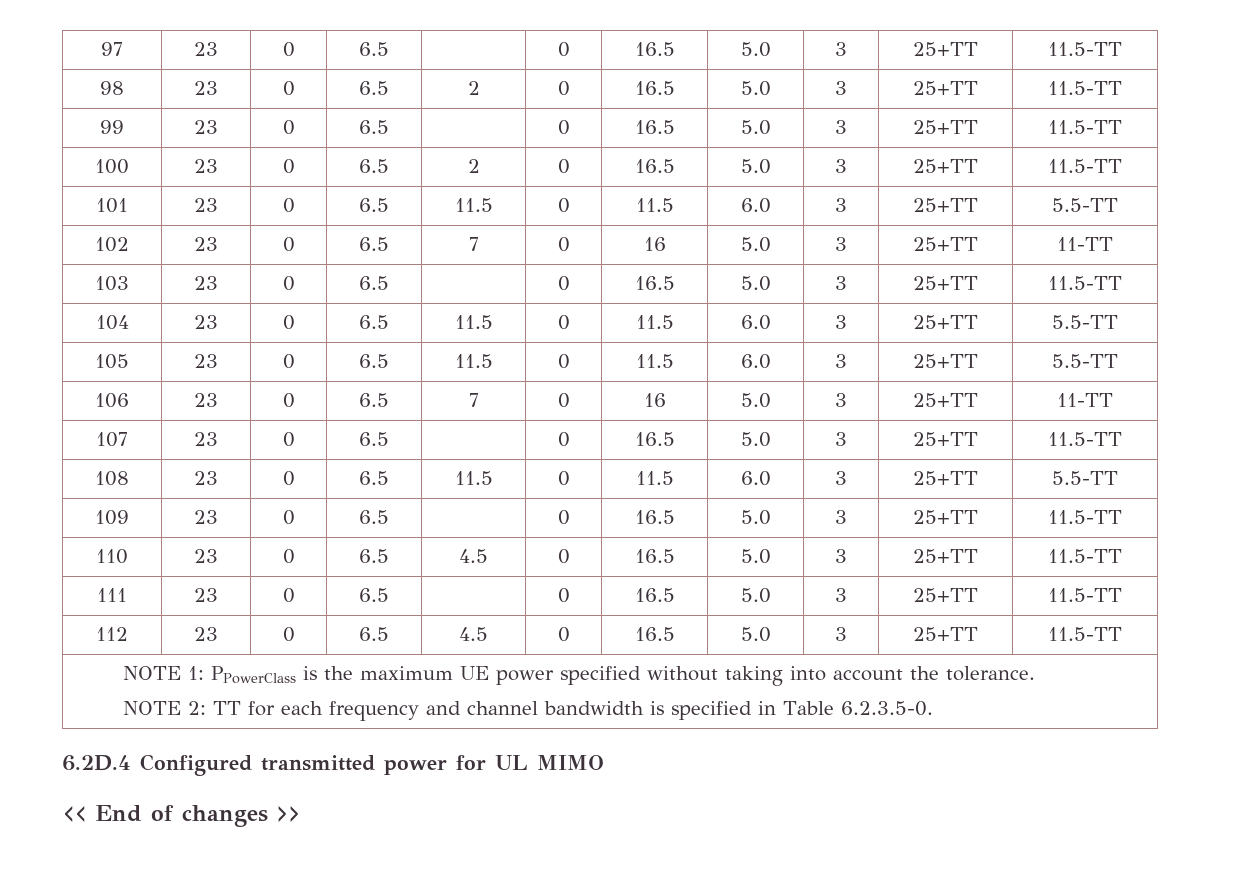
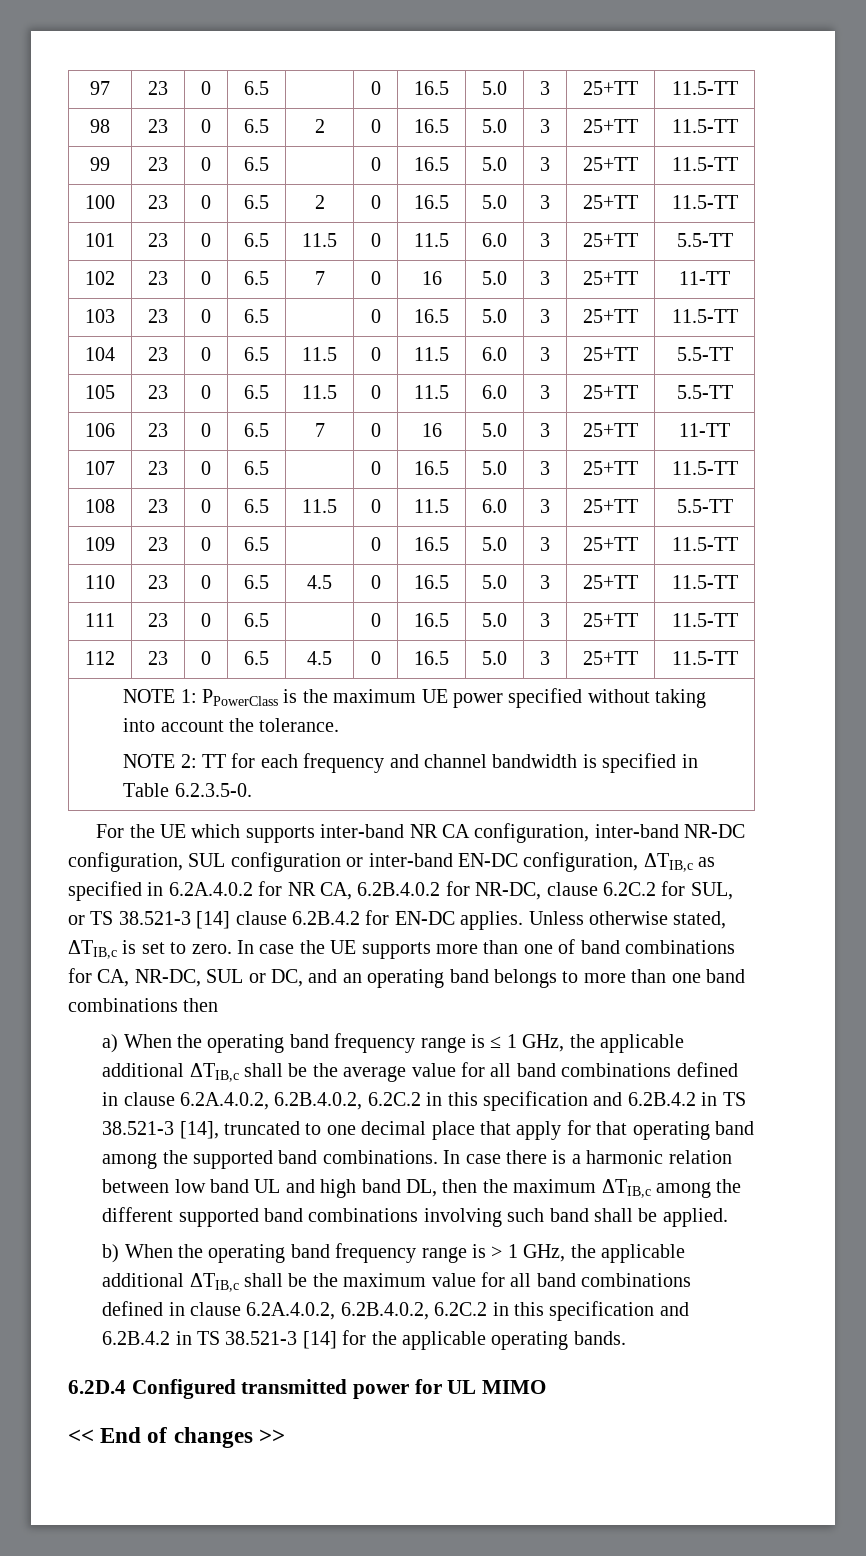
(933, 708) none -> [96,823,746,843] [68,852,716,872] [68,881,733,901] [68,910,727,930] [68,939,735,959] [68,968,745,988] [68,998,219,1012] [102,1033,684,1053] [102,1062,738,1082] [102,1091,746,1111] [102,1120,754,1140] [102,1150,732,1169] [102,1179,742,1198] [102,1207,728,1227] [102,1243,685,1263] [102,1272,692,1292] [102,1301,689,1321] [102,1330,626,1350] // For the UE which supports inter-band NR CA configuration, inter-band NR-DC configuration, SUL configuration or inter-band EN-DC configuration, ΔTIB,c as specified in 6.2A.4.0.2 for NR CA, 6.2B.4.0.2 for NR-DC, clause 6.2C.2 for SUL, or TS 38.521-3 [14] clause 6.2B.4.2 for EN-DC applies. Unless otherwise stated, ΔTIB,c is set to zero. In case the UE supports more than one of band combinations for CA, NR-DC, SUL or DC, and an operating band belongs to more than one band combinations then // a) When the operating band frequency range is ≤ 1 GHz, the applicable additional ΔTIB,c shall be the average value for all band combinations defined in clause 6.2A.4.0.2, 6.2B.4.0.2, 6.2C.2 in this specification and 6.2B.4.2 in TS 38.521-3 [14], truncated to one decimal place that apply for that operating band among the supported band combinations. In case there is a harmonic relation between low band UL and high band DL, then the maximum ΔTIB,c among the different supported band combinations involving such band shall be applied. // b) When the operating band frequency range is > 1 GHz, the applicable additional ΔTIB,c shall be the maximum value for all band combinations defined in clause 6.2A.4.0.2, 6.2B.4.0.2, 6.2C.2 in this specification and 6.2B.4.2 in TS 38.521-3 [14] for the applicable operating bands.

